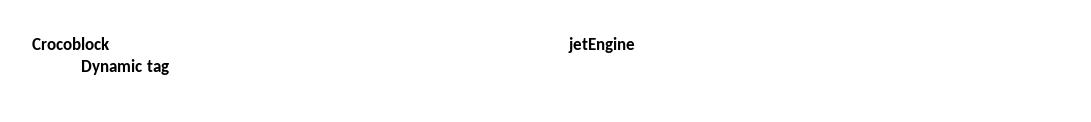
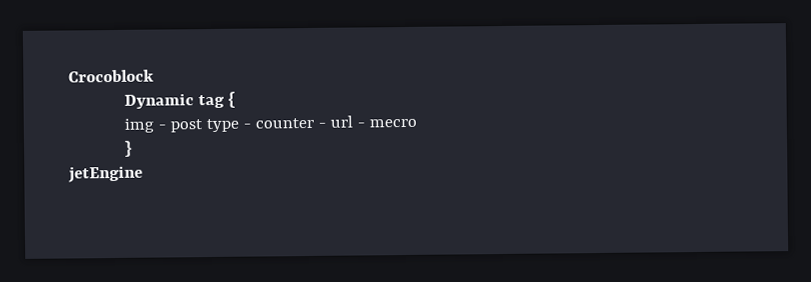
(169, 67) none -> [227,91,236,108] [123,115,417,133] [123,140,133,157] { // img - post type - counter - url - mecro // }

